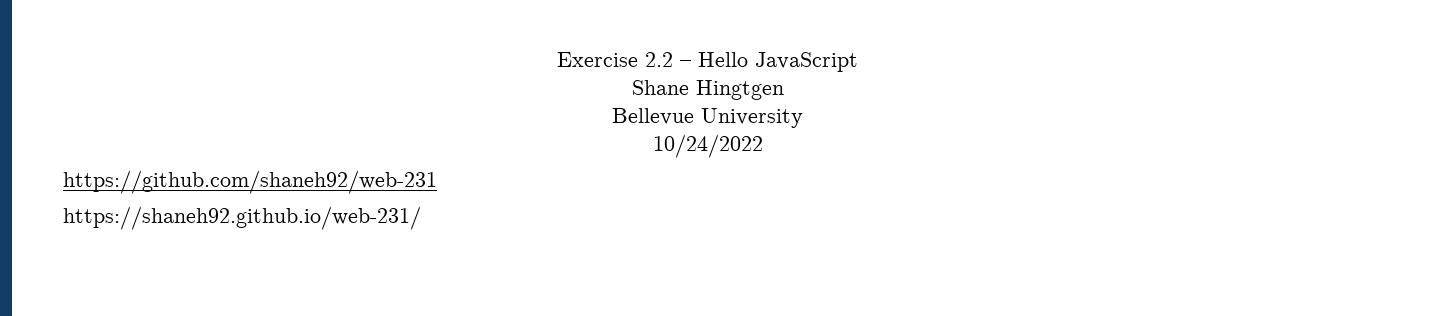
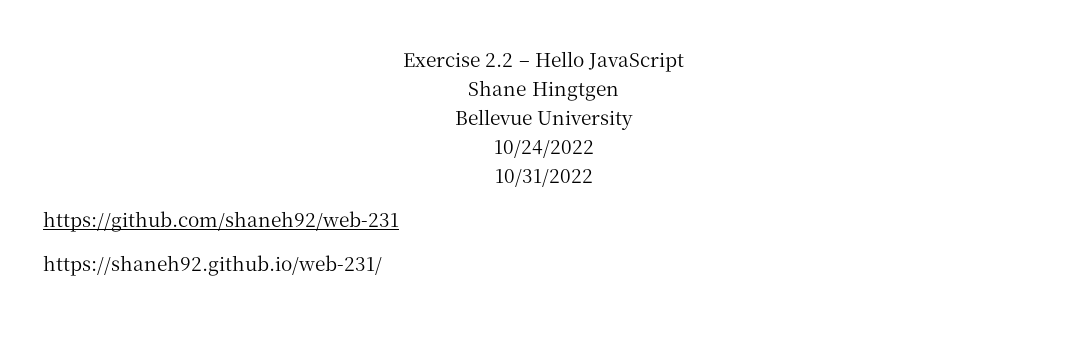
(763, 146) none -> [494,169,593,187] // 10/31/2022

